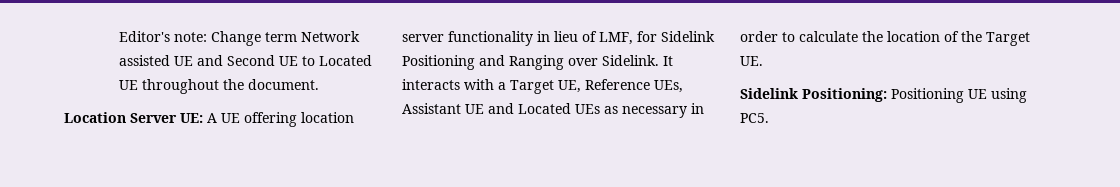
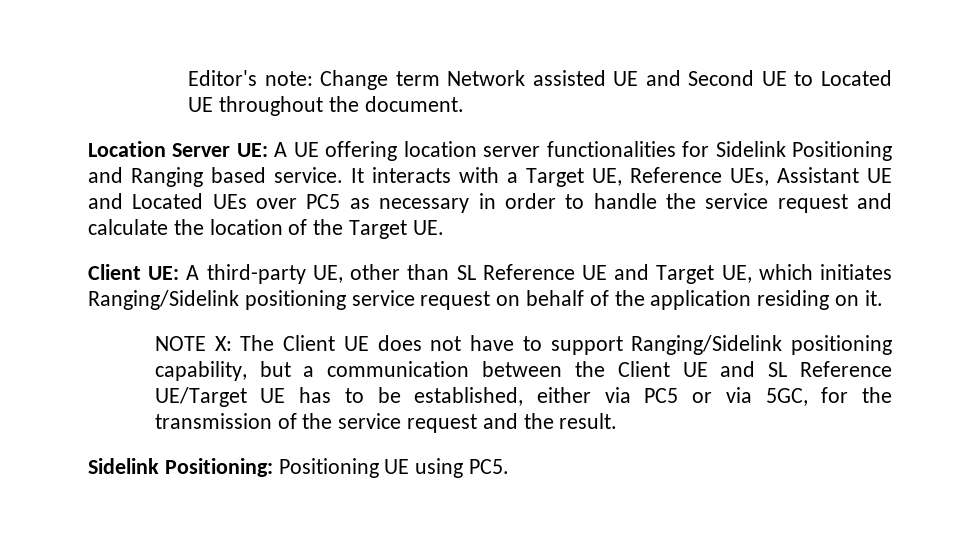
[448,31,633,46] functionality in lieu of LMF, -> [546,141,676,157] functionalities
[568,55,659,66] over Sidelink. -> [211,167,343,183] based service.
(600, 109) none -> [256,194,341,209] over PC5
(795, 37) none -> [593,193,892,213] handle the service request and
(763, 61) none -> [88,264,892,284] [88,290,883,310] [154,335,892,355] [154,361,892,381] [154,387,893,407] [154,413,618,433] // Client UE: A third-party UE, other than SL Reference UE and Target UE, which initiates Ranging/Sidelink positioning service request on behalf of the application residing on it. // NOTE X: The Client UE does not have to support Ranging/Sidelink positioning capability, but a communication between the Client UE and SL Reference UE/Target UE has to be established, either via PC5 or via 5GC, for the transmission of the service request and the result.

